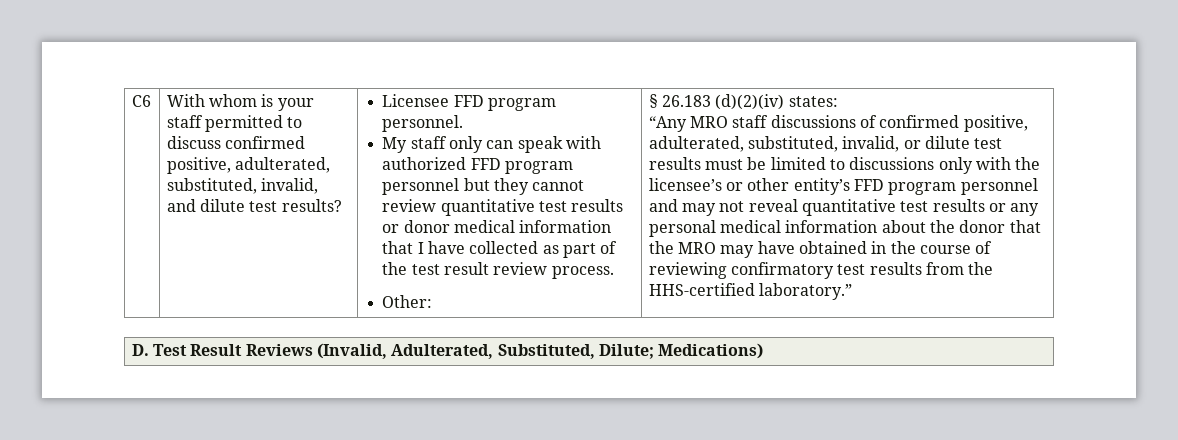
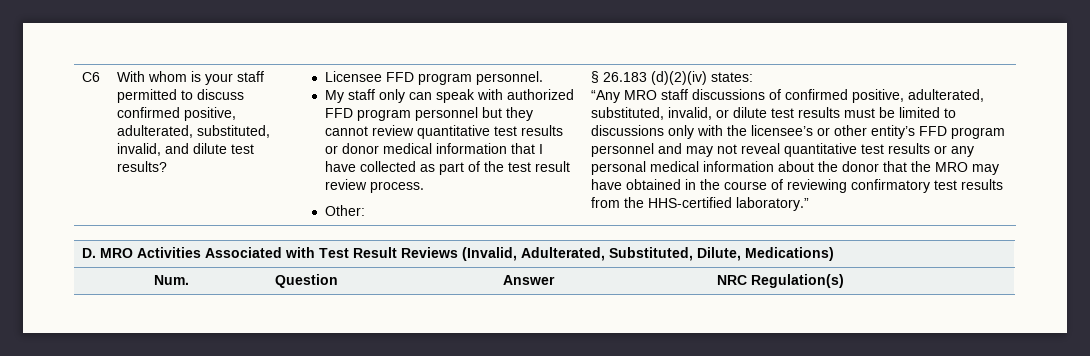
(149, 350) none -> [100,247,316,258] MRO Activities Associated with
[599,344,655,359] Dilute; -> [697,247,742,261] Dilute,
(764, 351) none -> [153,275,189,285] [275,274,339,288] [503,275,556,285] [717,274,845,288] // Num. | Question | Answer | NRC Regulation(s)

